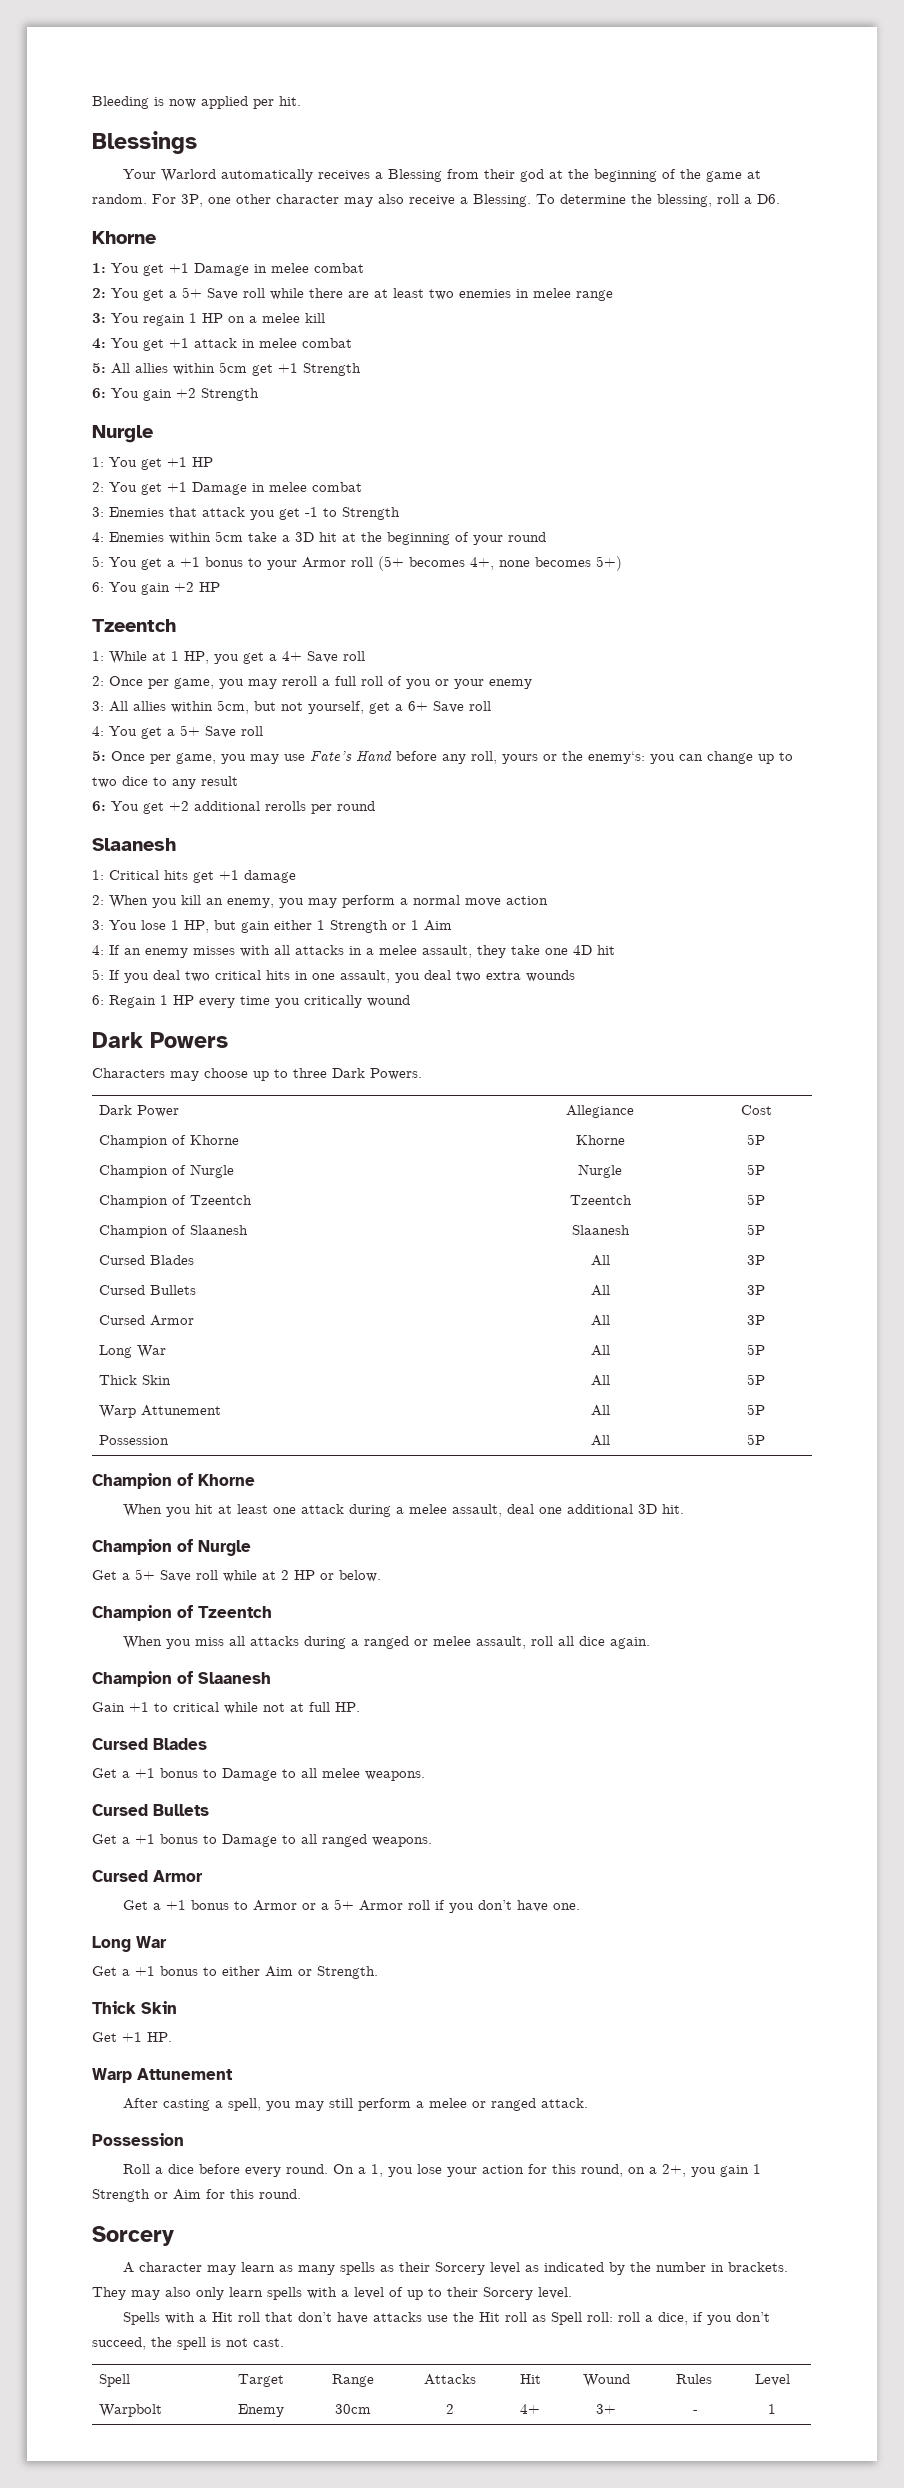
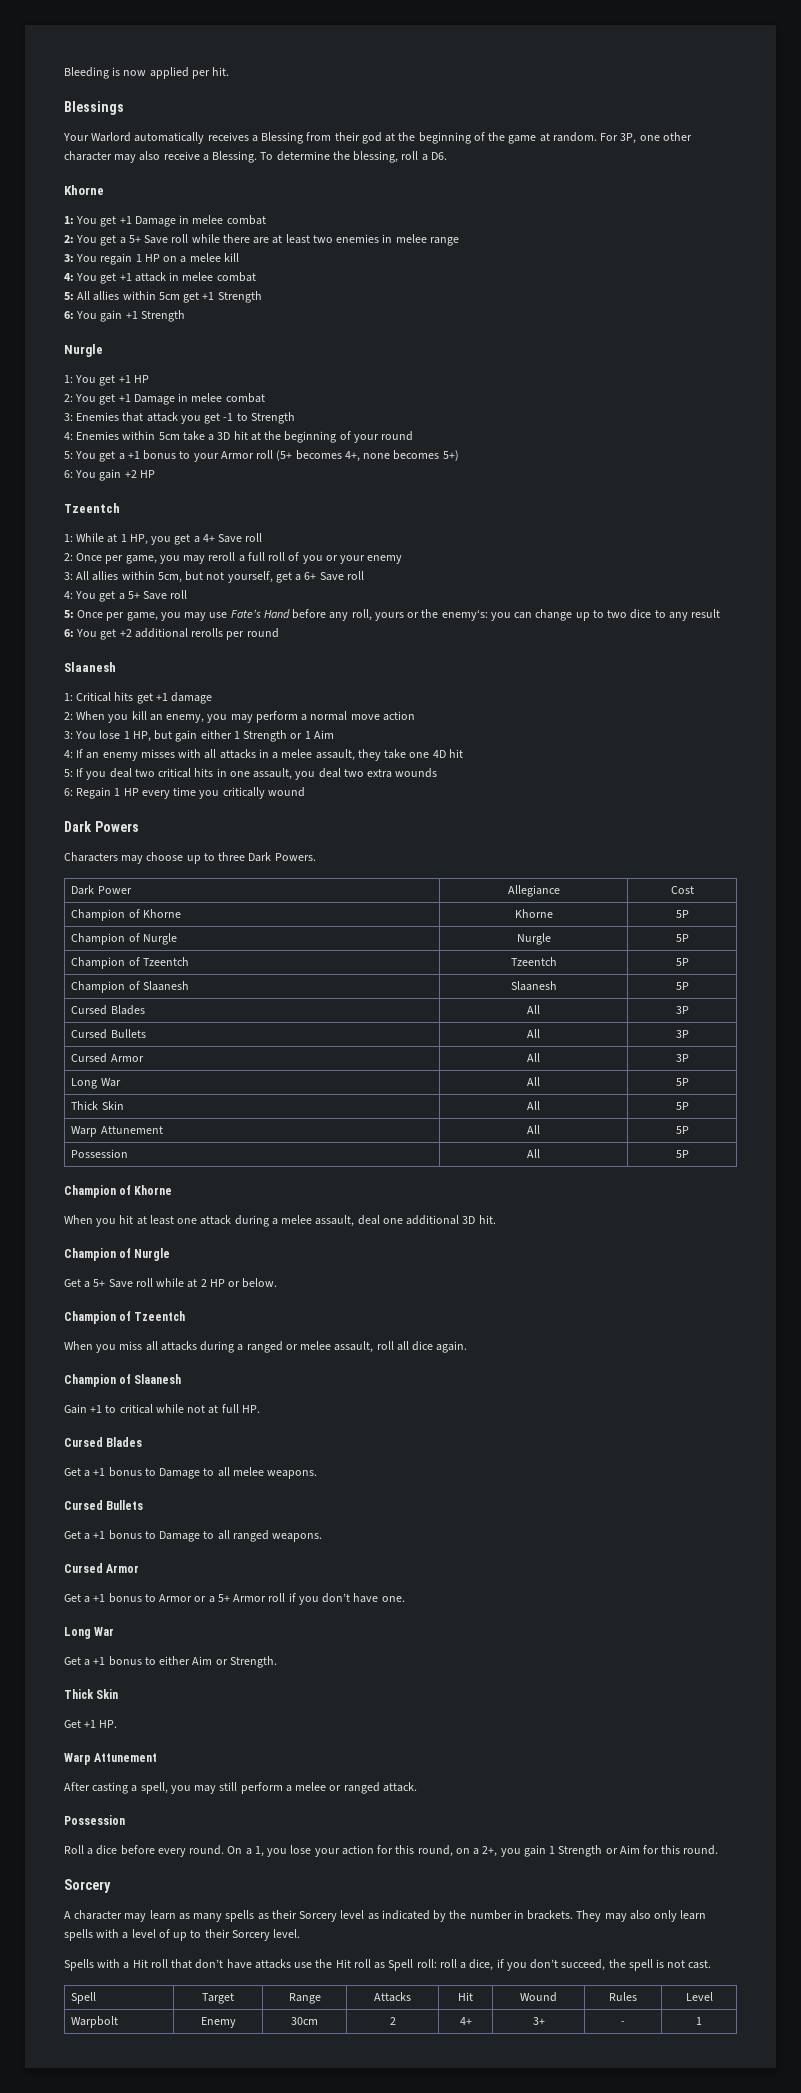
[176,388,196,398] +2 -> [125,311,138,319] +1

